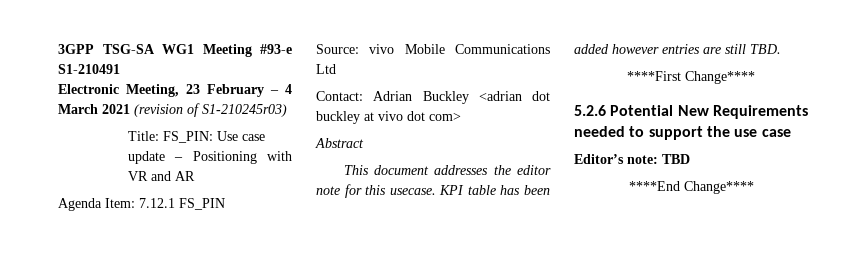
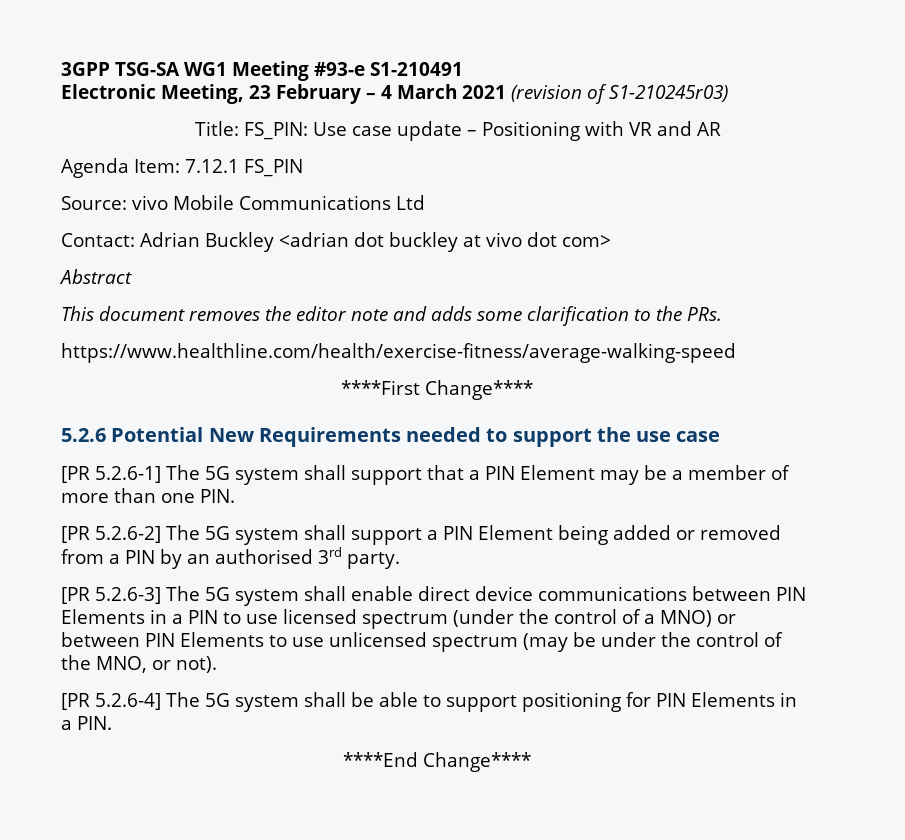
[434,165,489,175] addresses -> [189,311,260,321] removes
[344,184,550,198] [574,44,781,54] for this usecase. KPI table has been added however entries are still TBD. -> [393,306,722,326] [61,343,736,363] and adds some clarification to the PRs. // https://www.healthline.com/health/exercise-fitness/average-walking-speed
[574,154,690,164] Editor’s note: TBD -> [61,465,790,485] [61,488,235,503] [61,525,781,545] [61,547,400,569] [61,586,806,606] [61,609,736,629] [61,632,783,652] [61,655,217,673] [61,692,797,712] [61,716,112,730] [PR 5.2.6-1] The 5G system shall support that a PIN Element may be a member of more than one PIN. // [PR 5.2.6-2] The 5G system shall support a PIN Element being added or removed from a PIN by an authorised 3rd party. // [PR 5.2.6-3] The 5G system shall enable direct device communications between PIN Elements in a PIN to use licensed spectrum (under the control of a MNO) or between PIN Elements to use unlicensed spectrum (may be under the control of the MNO, or not). // [PR 5.2.6-4] The 5G system shall be able to support positioning for PIN Elements in a PIN.

